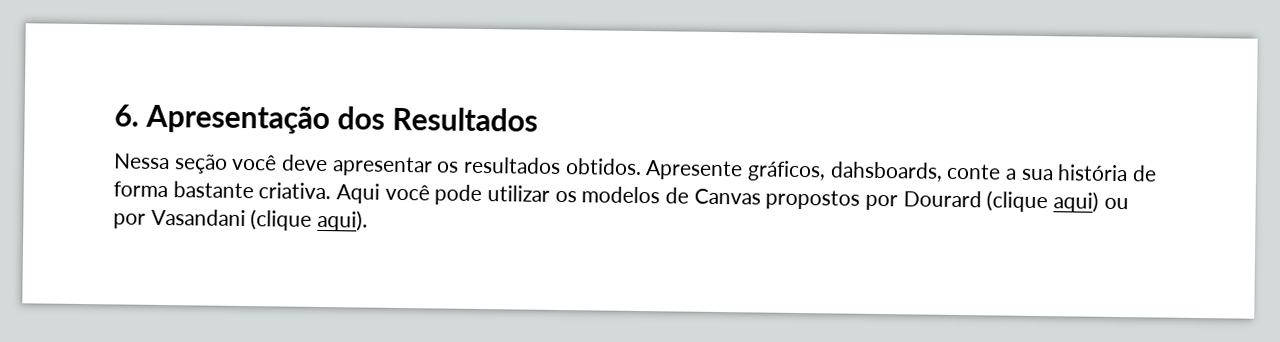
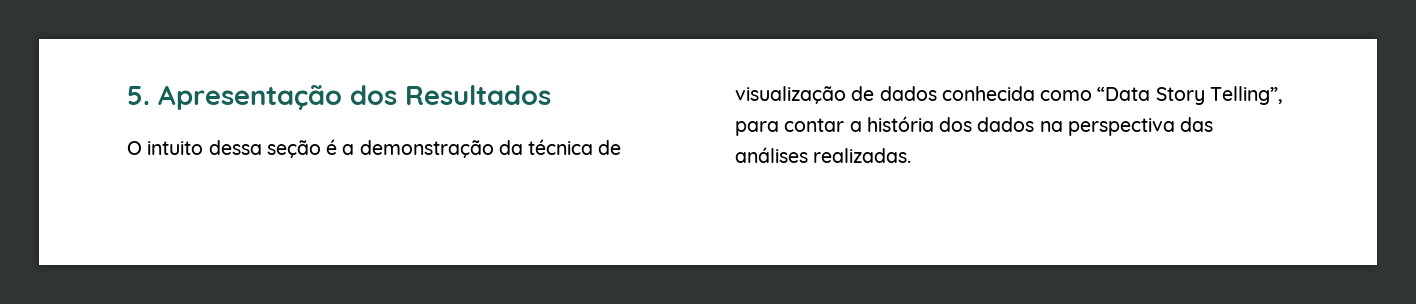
[114,104,139,127] 6. -> [127,86,150,105] 5.
[113,153,1158,182] [113,181,1129,213] [113,208,369,232] Nessa seção você deve apresentar os resultados obtidos. Apresente gráficos, dahsboards, conte a sua história de forma bastante criativa. Aqui você pode utilizar os modelos de Canvas propostos por Dourard (clique aqui) ou por Vasandani (clique aqui). -> [127,139,622,158] [735,86,1283,105] [735,116,1214,136] [735,147,912,163] O intuito dessa seção é a demonstração da técnica de visualização de dados conhecida como “Data Story Telling”, para contar a história dos dados na perspectiva das análises realizadas.

